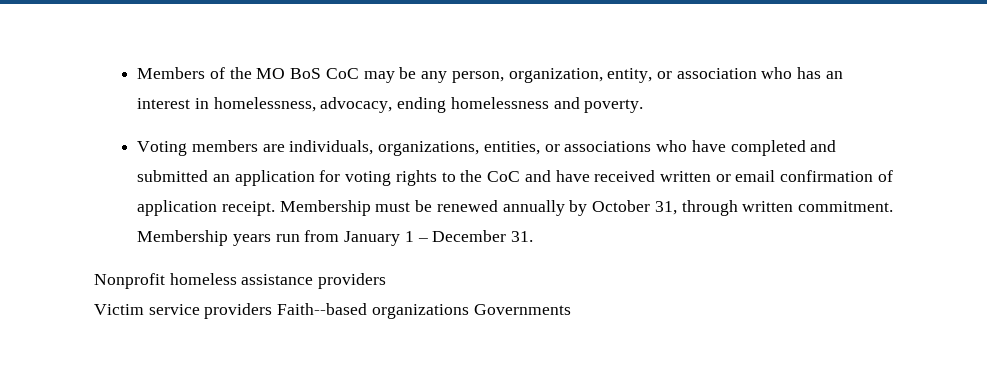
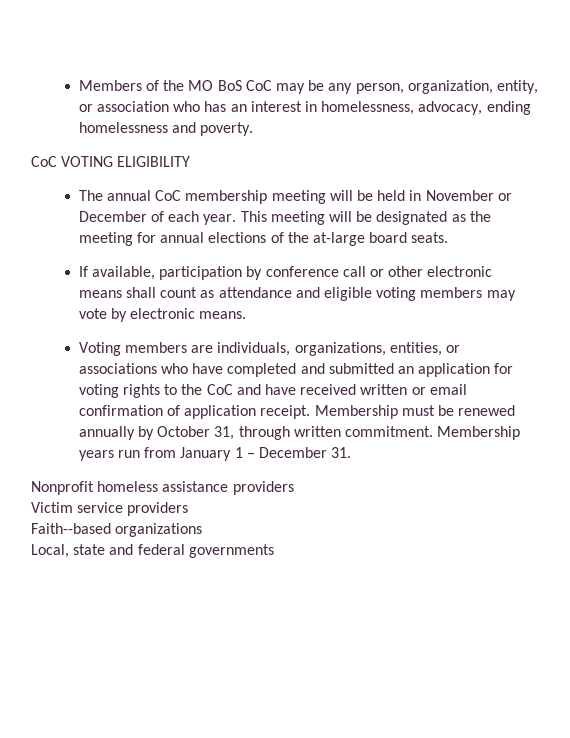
(644, 106) none -> [31,156,191,167] [78,190,512,204] [78,211,491,225] [78,232,449,246] [78,266,493,280] [78,287,516,301] [78,308,247,322] // CoC VOTING ELIGIBILITY // The annual CoC membership meeting will be held in November or December of each year. This meeting will be designated as the meeting for annual elections of the at-large board seats. // If available, participation by conference call or other electronic means shall count as attendance and eligible voting members may vote by electronic means.
(273, 311) none -> (189, 509) //
[473,304,571,315] Governments -> [31,544,274,558] // Local, state and federal governments

